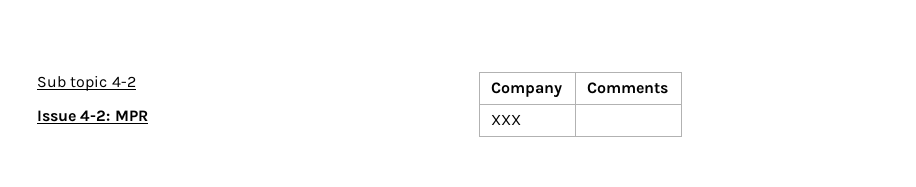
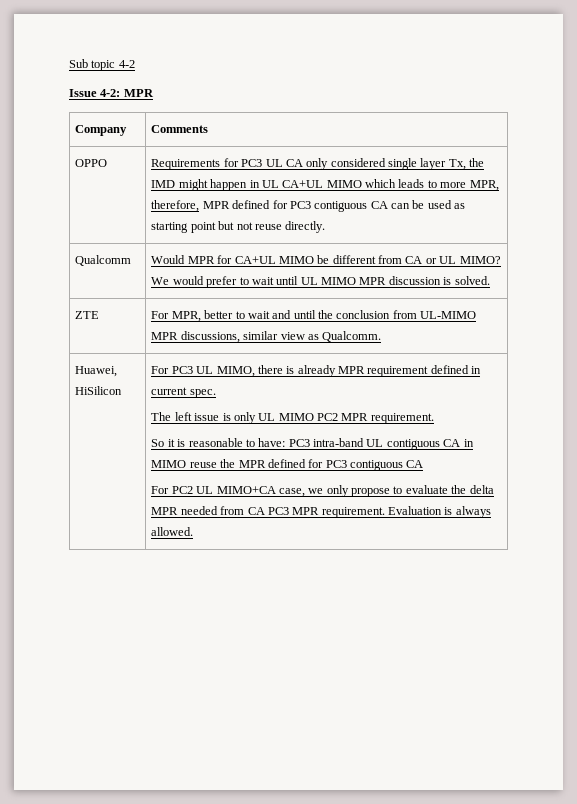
[491,114,522,125] XXX | -> [75,159,108,167] [151,158,485,170] [151,179,499,191] [151,200,466,212] [151,221,326,233] [75,255,132,266] [151,255,501,264] [151,276,490,288] [75,311,100,319] [151,310,477,322] [151,331,382,343] [75,366,118,377] [75,386,123,395] [151,365,482,377] [151,387,216,398] [151,412,434,424] [151,438,474,450] [151,459,424,471] [151,485,494,497] [151,506,491,518] [151,527,194,536] OPPO | Requirements for PC3 UL CA only considered single layer Tx, the IMD might happen in UL CA+UL MIMO which leads to more MPR, therefore, MPR defined for PC3 contiguous CA can be used as starting point but not reuse directly. // Qualcomm | Would MPR for CA+UL MIMO be different from CA or UL MIMO? We would prefer to wait until UL MIMO MPR discussion is solved. // ZTE | For MPR, better to wait and until the conclusion from UL-MIMO MPR discussions, similar view as Qualcomm. // Huawei, HiSilicon | For PC3 UL MIMO, there is already MPR requirement defined in current spec. // The left issue is only UL MIMO PC2 MPR requirement. // So it is reasonable to have: PC3 intra-band UL contiguous CA in MIMO reuse the MPR defined for PC3 contiguous CA // For PC2 UL MIMO+CA case, we only propose to evaluate the delta MPR needed from CA PC3 MPR requirement. Evaluation is always allowed.

